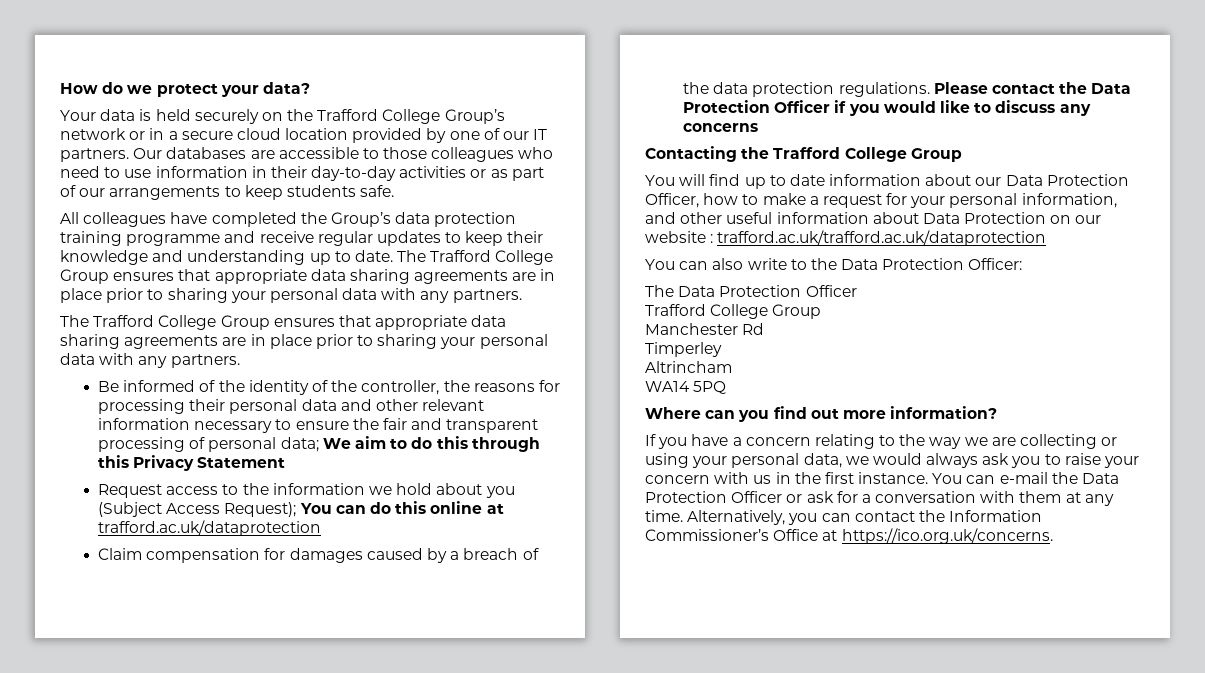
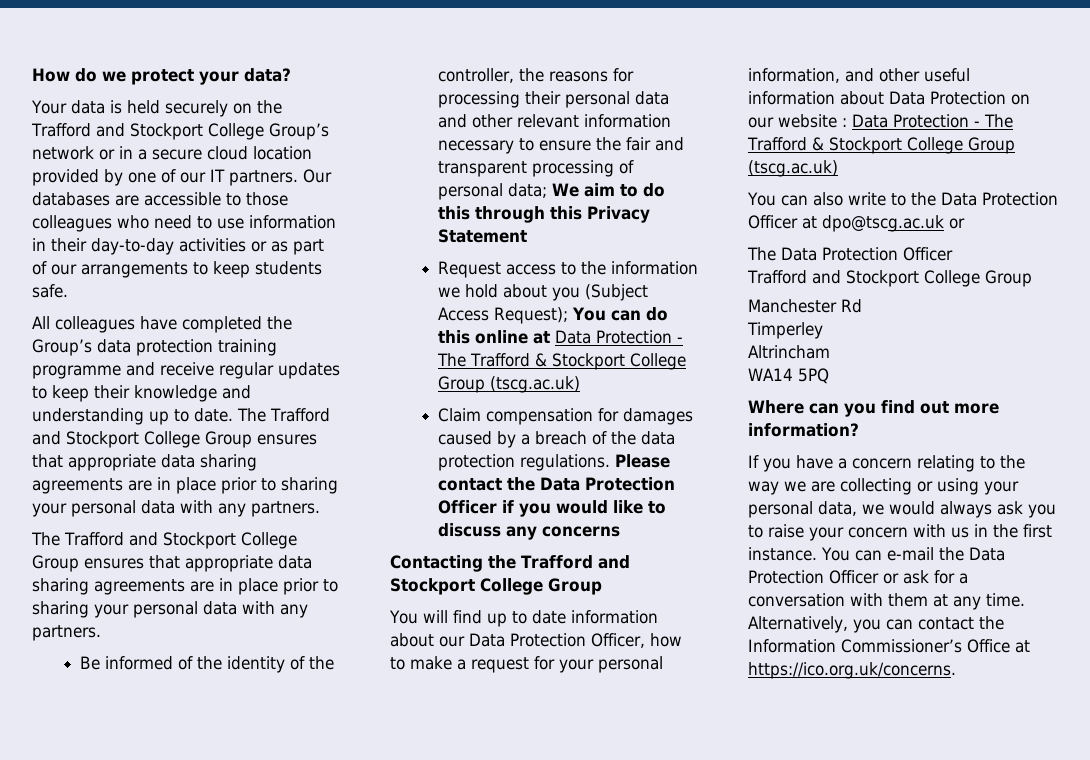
(379, 115) none -> [95,123,203,140] and Stockport
(492, 256) none -> [32,431,139,448] and Stockport
(155, 321) none -> [128,532,236,549] and Stockport
[98,520,322,536] trafford.ac.uk/dataprotection -> [555,330,684,344] [437,353,687,370] [438,376,581,393] Data Protection - The Trafford & Stockport College Group (tscg.ac.uk)
(841, 153) none -> [597,555,630,569] [390,578,475,595] and Stockport
[717,230,1047,246] trafford.ac.uk/trafford.ac.uk/dataprotection -> [852,114,1013,128] [747,137,1015,154] [748,160,838,177] Data Protection - The Trafford & Stockport College Group (tscg.ac.uk)
[968,258,1023,270] Officer: -> [748,215,965,232] Officer at dpo@tscg.ac.uk or
(706, 310) none -> [811,270,919,287] and Stockport

